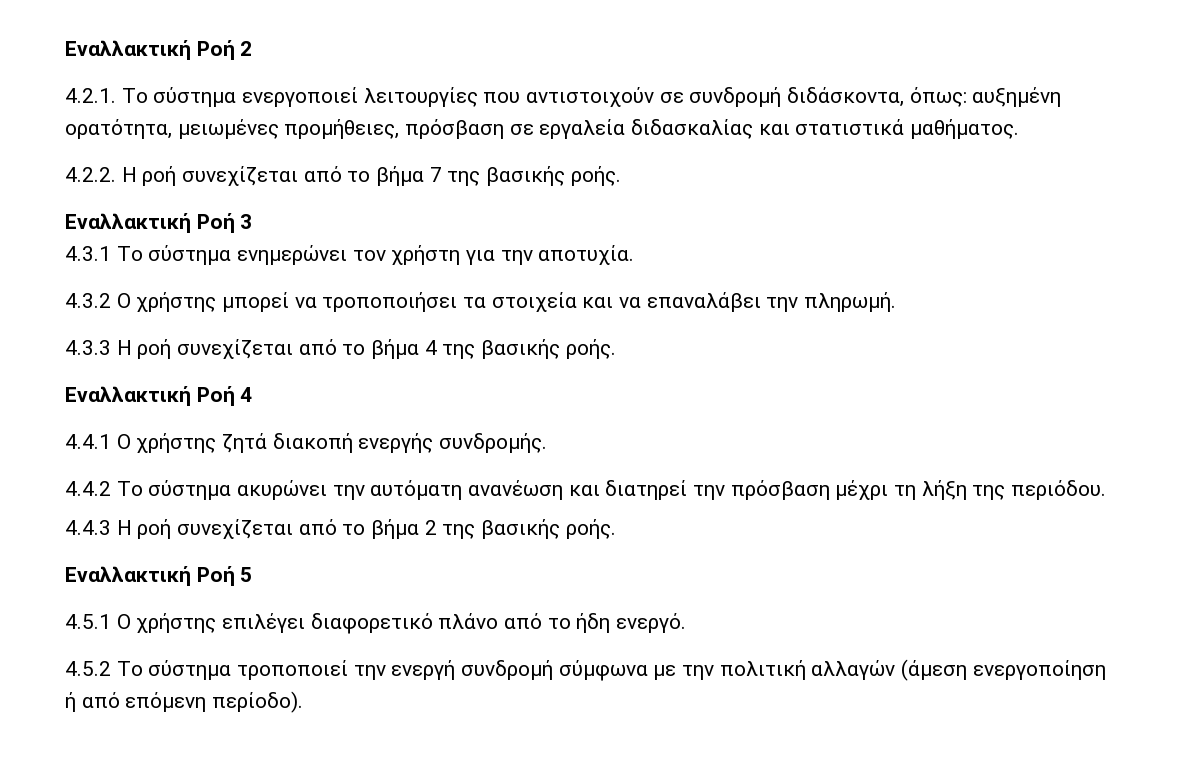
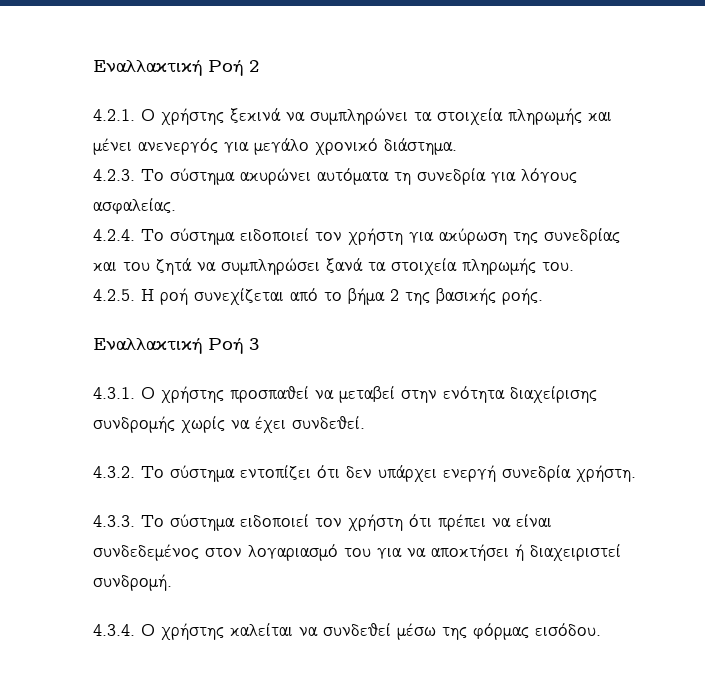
[121,87,1062,107] [65,119,1020,139] [65,166,621,186] [65,213,253,233] [65,245,348,265] Το σύστημα ενεργοποιεί λειτουργίες που αντιστοιχούν σε συνδρομή διδάσκοντα, όπως: αυξημένη ορατότητα, μειωμένες προμήθειες, πρόσβαση σε εργαλεία διδασκαλίας και στατιστικά μαθήματος. // 4.2.2. Η ροή συνεχίζεται από το βήμα 7 της βασικής ροής. // Εναλλακτική Ροή 3 // 4.3.1 Το σύστημα ενημερώνει -> [141,108,612,125] [93,138,457,155] [93,168,577,185] [93,198,176,214] [93,228,309,245] Ο χρήστης ξεκινά να συμπληρώνει τα στοιχεία πληρωμής και μένει ανενεργός για μεγάλο χρονικό διάστημα. // 4.2.3. Το σύστημα ακυρώνει αυτόματα τη συνεδρία για λόγους ασφαλείας. // 4.2.4. Το σύστημα ειδοποιεί
[500,245,635,265] [65,292,897,312] [65,339,616,359] [65,386,253,406] [65,433,548,453] [65,480,1107,500] [65,520,111,535] την αποτυχία. // 4.3.2 Ο χρήστης μπορεί να τροποποιήσει τα στοιχεία και να επαναλάβει την πληρωμή. // 4.3.3 Η ροή συνεχίζεται από το βήμα 4 της βασικής ροής. // Εναλλακτική Ροή 4 // 4.4.1 Ο χρήστης ζητά διακοπή ενεργής συνδρομής. // 4.4.2 Το σύστημα ακυρώνει την αυτόματη ανανέωση και διατηρεί την πρόσβαση μέχρι τη λήξη της περιόδου. // 4.4.3 -> [439,228,620,245] [93,258,574,275] [93,289,135,301] ακύρωση της συνεδρίας και του ζητά να συμπληρώσει ξανά τα στοιχεία πληρωμής του. // 4.2.5.
[240,567,253,582] [65,613,687,634] [65,659,1106,681] [65,691,304,713] 5 // 4.5.1 Ο χρήστης επιλέγει διαφορετικό πλάνο από το ήδη ενεργό. // 4.5.2 Το σύστημα τροποποιεί την ενεργή συνδρομή σύμφωνα με την πολιτική αλλαγών (άμεση ενεργοποίηση ή από επόμενη περίοδο). -> [249,338,259,350] [93,386,597,403] [93,416,365,433] [93,465,636,482] [93,514,552,531] [93,544,621,561] [93,574,172,591] [93,623,601,640] 3 // 4.3.1. Ο χρήστης προσπαθεί να μεταβεί στην ενότητα διαχείρισης συνδρομής χωρίς να έχει συνδεθεί. // 4.3.2. Το σύστημα εντοπίζει ότι δεν υπάρχει ενεργή συνεδρία χρήστη. // 4.3.3. Το σύστημα ειδοποιεί τον χρήστη ότι πρέπει να είναι συνδεδεμένος στον λογαριασμό του για να αποκτήσει ή διαχειριστεί συνδρομή. // 4.3.4. Ο χρήστης καλείται να συνδεθεί μέσω της φόρμας εισόδου.

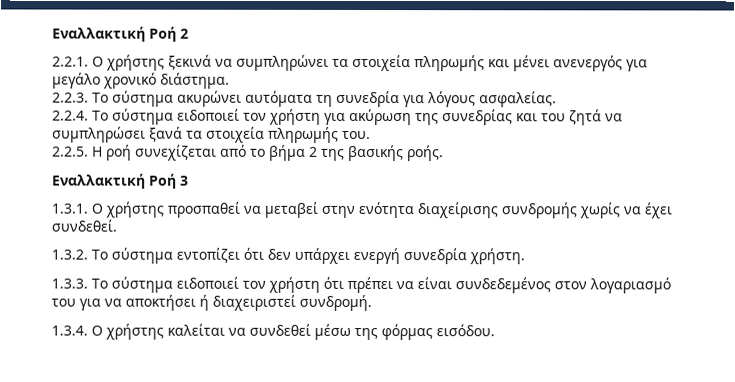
[93,109,135,121] 4.2.1. -> [52,56,89,67] 2.2.1.
[93,169,135,181] 4.2.3. -> [52,92,89,103] 2.2.3.
[93,229,135,241] 4.2.4. -> [52,110,89,121] 2.2.4.
[93,289,135,301] 4.2.5. -> [52,146,89,157] 2.2.5.
[93,387,135,399] 4.3.1. -> [51,203,88,214] 1.3.1.
[93,466,135,478] 4.3.2. -> [51,249,88,260] 1.3.2.
[93,515,135,527] 4.3.3. -> [51,278,88,289] 1.3.3.
[93,624,135,636] 4.3.4. -> [51,325,88,336] 1.3.4.

